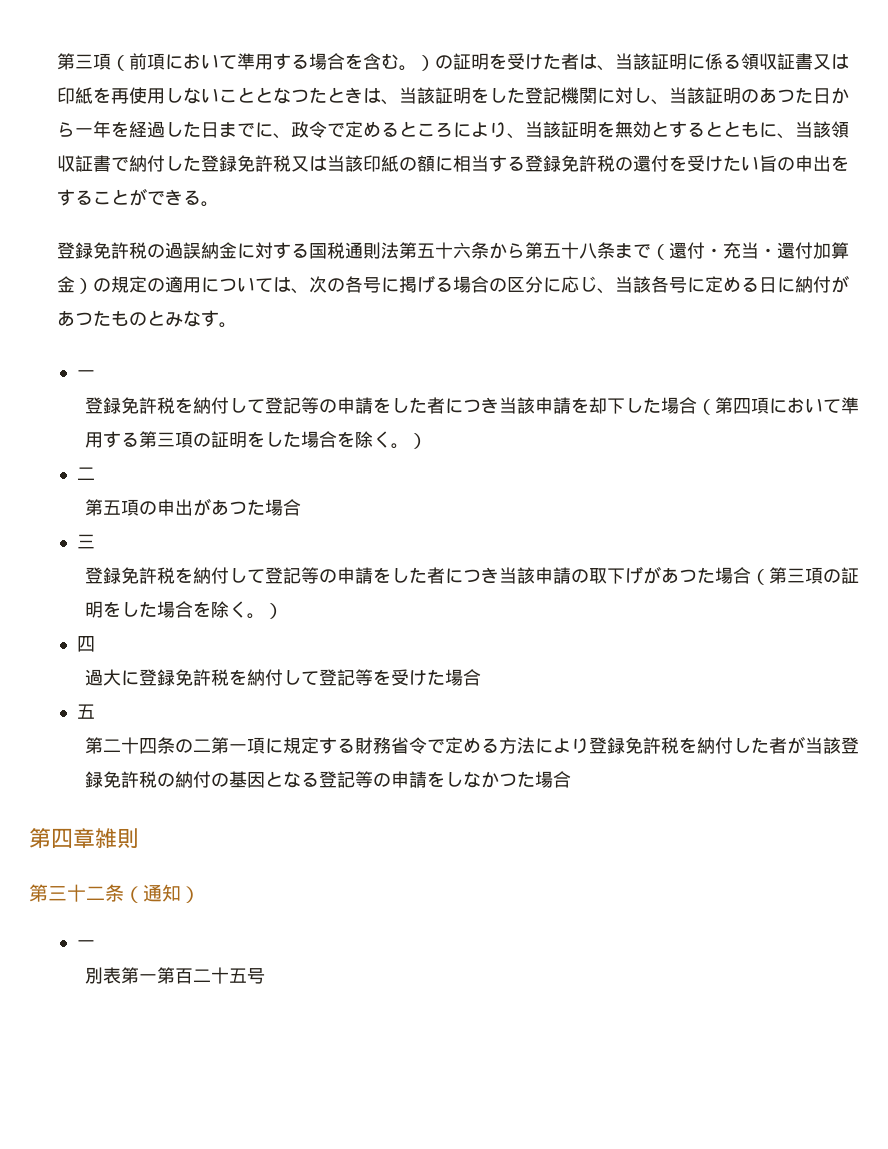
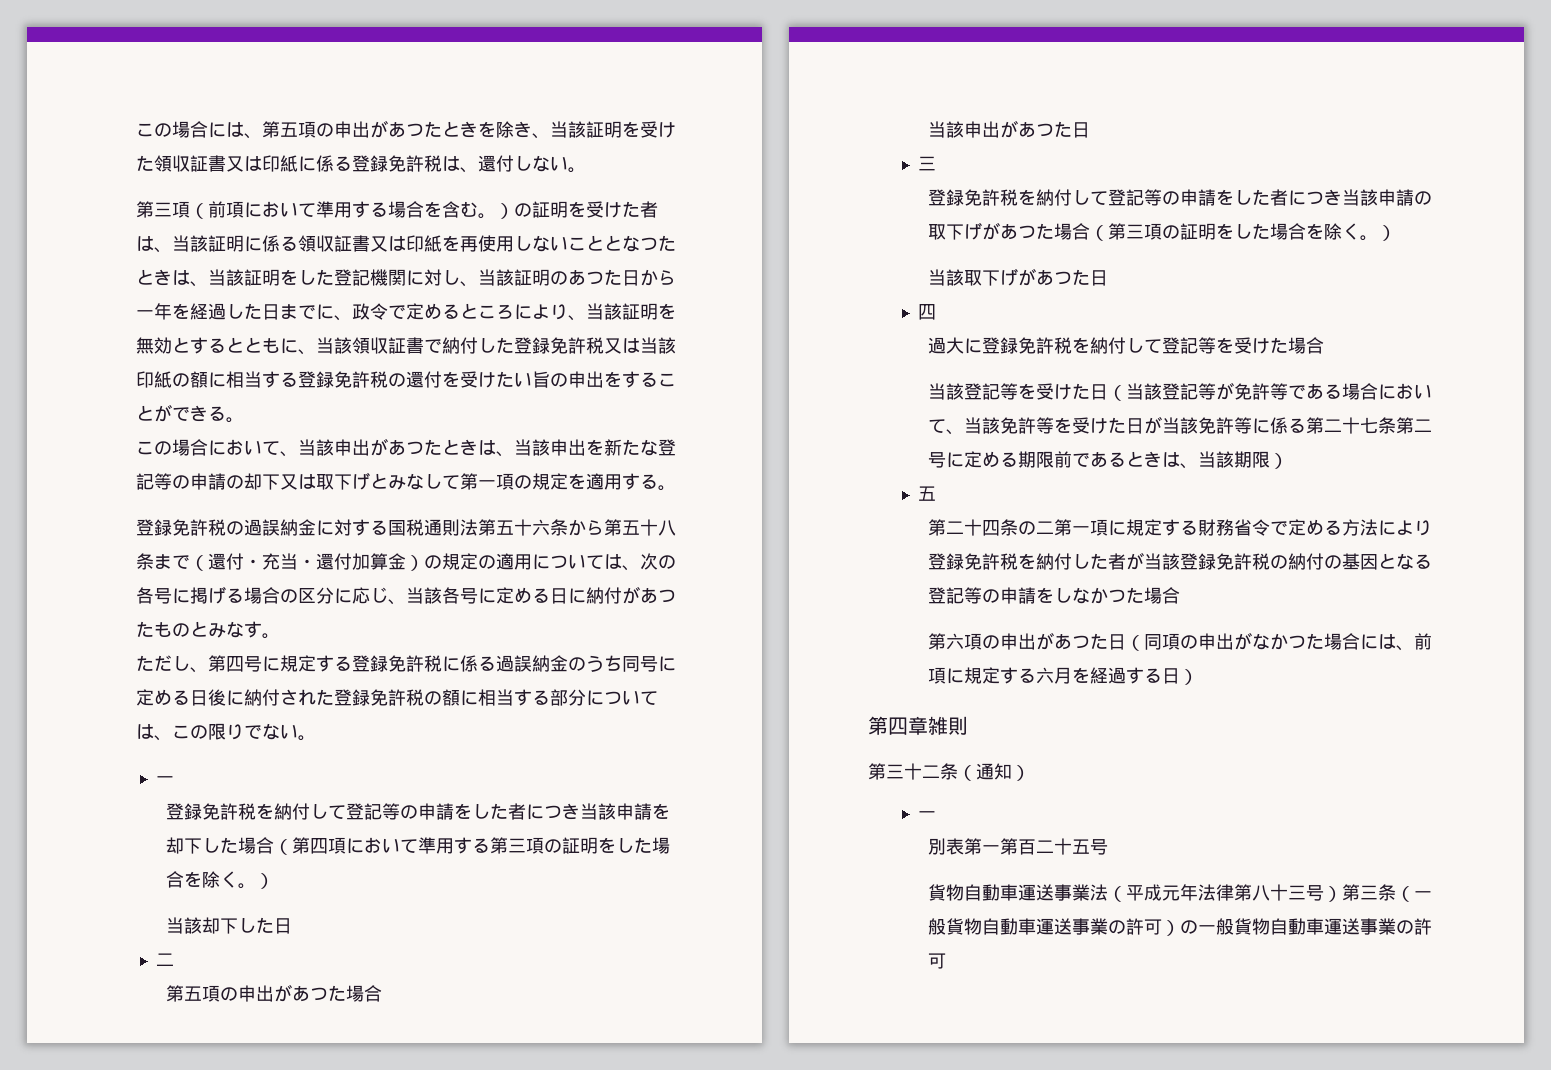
(56, 61) none -> [136,120,677,139] [136,155,587,173] この場合には、第五項の申出があつたときを除き、当該証明を受けた領収証書又は印紙に係る登録免許税は、還付しない。 //
(219, 204) none -> [136,438,677,457] [136,472,677,491] // この場合において、当該申出があつたときは、当該申出を新たな登記等の申請の却下又は取下げとみなして第一項の規定を適用する。
(237, 325) none -> [136,655,677,673] [136,689,659,706] [136,723,317,741] // ただし、第四号に規定する登録免許税に係る過誤納金のうち同号に定める日後に納付された登録免許税の額に相当する部分については、この限りでない。
(427, 441) none -> [166,917,293,934] // 当該却下した日
(301, 507) none -> [928,120,1091,138] // 当該申出があつた日
(283, 611) none -> [928,268,1109,286] // 当該取下げがあつた日
(481, 677) none -> [928,382,1433,401] [928,416,1433,435] [928,451,1289,469] // 当該登記等を受けた日（当該登記等が免許等である場合において、当該免許等を受けた日が当該免許等に係る第二十七条第二号に定める期限前であるときは、当該期限）
(571, 779) none -> [928,632,1433,651] [928,667,1199,685] // 第六項の申出があつた日（同項の申出がなかつた場合には、前項に規定する六月を経過する日）
(265, 976) none -> [928,884,1433,902] [928,918,1433,936] [928,953,947,969] // 貨物自動車運送事業法（平成元年法律第八十三号）第三条（一般貨物自動車運送事業の許可）の一般貨物自動車運送事業の許可

